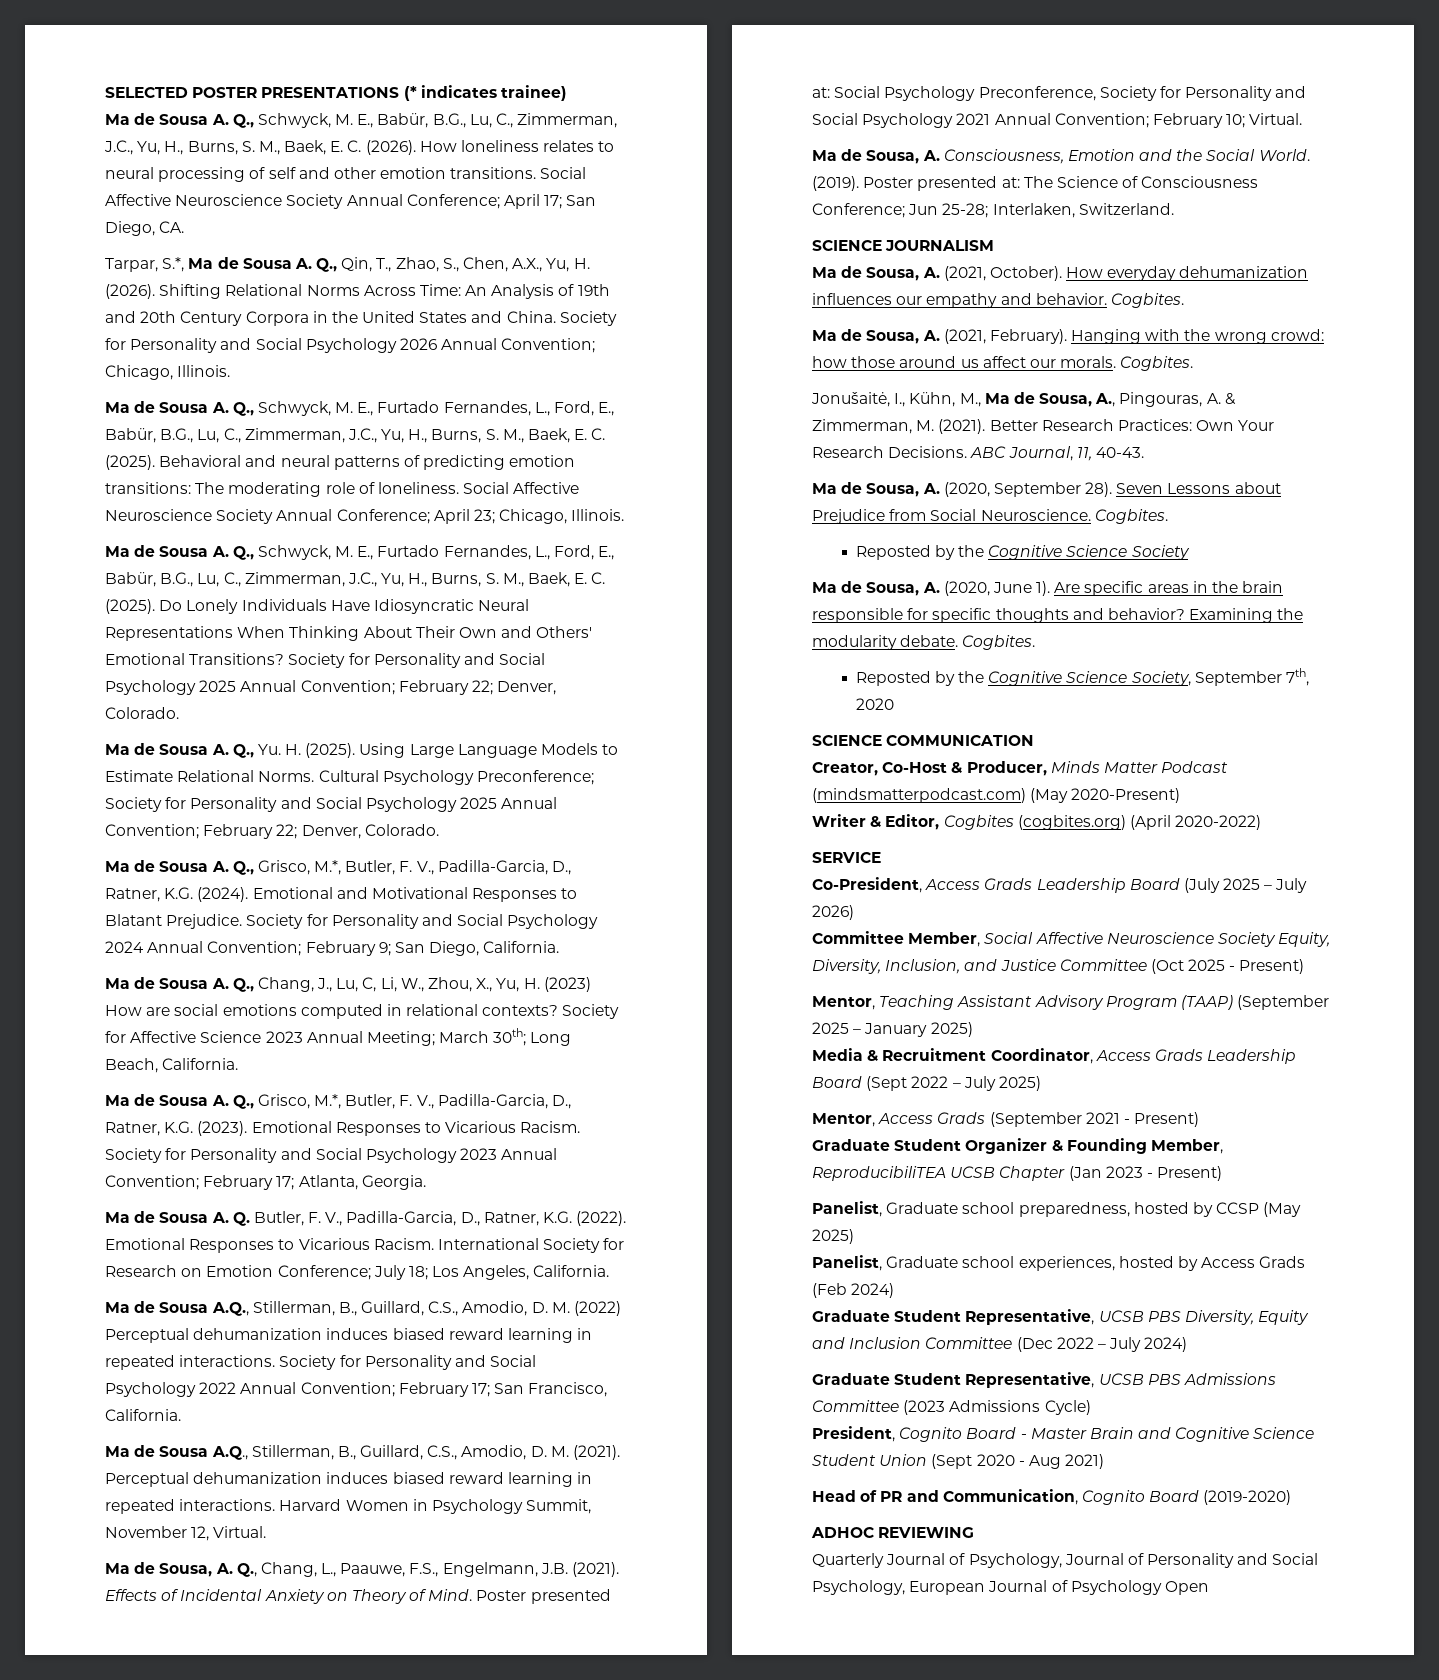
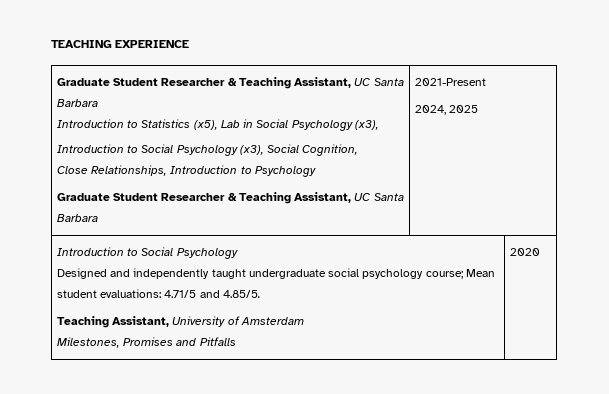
[105,85,567,101] [105,113,618,128] [104,140,615,155] [105,167,587,182] [105,194,597,209] [105,221,185,236] [105,257,590,272] [105,284,610,299] [105,311,617,326] [105,338,596,353] [105,365,231,380] [105,401,615,416] [105,428,606,443] [105,455,576,470] [105,482,580,497] [105,509,625,524] [105,545,615,560] [105,572,606,587] [105,599,530,614] [105,626,593,641] [105,653,546,668] [105,680,557,695] [105,707,179,719] [105,743,619,758] [105,770,594,785] [105,797,558,812] [105,824,439,839] [105,860,572,875] [105,887,578,902] [105,914,599,929] [105,941,560,956] [105,977,591,992] [105,1004,620,1019] [105,1028,572,1046] [105,1058,239,1073] [105,1094,572,1109] [105,1121,581,1136] [105,1148,558,1163] [105,1175,426,1190] [105,1211,627,1226] [105,1238,625,1253] [105,1265,610,1280] [105,1301,622,1316] [105,1328,593,1343] [105,1355,537,1370] [105,1382,608,1397] [105,1409,181,1421] [105,1445,621,1460] [105,1472,593,1487] [105,1499,592,1514] [105,1526,267,1541] [105,1562,620,1577] [105,1589,611,1604] [812,86,1307,101] [812,113,1303,128] [812,149,1310,164] [812,176,1259,191] [812,203,1174,218] [812,240,995,251] [812,266,1309,281] [812,293,1184,308] [812,329,1324,344] [812,356,1194,371] [811,392,1236,407] [812,419,1275,434] [812,446,1144,461] [812,482,1281,497] [812,509,1168,524] [855,545,1190,560] [812,581,1284,596] [812,608,1304,623] [812,635,1036,650] [855,668,1309,686] [855,698,894,710] [812,735,1035,746] [812,761,1229,776] [812,788,1181,803] [812,814,1262,830] [812,852,881,863] [812,877,1308,893] [812,905,854,920] [812,931,1331,947] [812,959,1305,974] [812,995,1330,1010] [812,1022,973,1037] [812,1048,1297,1064] [812,1076,1041,1091] [812,1112,1200,1127] [812,1138,1223,1154] [812,1166,1223,1181] [812,1201,1302,1217] [812,1229,854,1244] [812,1255,1306,1271] [812,1283,895,1298] [812,1309,1310,1325] [812,1337,1188,1352] [812,1372,1276,1388] [812,1400,1091,1415] [812,1426,1315,1442] [812,1454,1105,1469] [812,1489,1292,1505] [811,1527,975,1538] [812,1553,1319,1568] [812,1580,1209,1595] SELECTED POSTER PRESENTATIONS (* indicates trainee) // Ma de Sousa A. Q., Schwyck, M. E., Babür, B.G., Lu, C., Zimmerman, J.C., Yu, H., Burns, S. M., Baek, E. C. (2026). How loneliness relates to neural processing of self and other emotion transitions. Social Affective Neuroscience Society Annual Conference; April 17; San Diego, CA. // Tarpar, S.*, Ma de Sousa A. Q., Qin, T., Zhao, S., Chen, A.X., Yu, H. (2026). Shifting Relational Norms Across Time: An Analysis of 19th and 20th Century Corpora in the United States and China. Society for Personality and Social Psychology 2026 Annual Convention; Chicago, Illinois. // Ma de Sousa A. Q., Schwyck, M. E., Furtado Fernandes, L., Ford, E., Babür, B.G., Lu, C., Zimmerman, J.C., Yu, H., Burns, S. M., Baek, E. C. (2025). Behavioral and neural patterns of predicting emotion transitions: The moderating role of loneliness. Social Affective Neuroscience Society Annual Conference; April 23; Chicago, Illinois. // Ma de Sousa A. Q., Schwyck, M. E., Furtado Fernandes, L., Ford, E., Babür, B.G., Lu, C., Zimmerman, J.C., Yu, H., Burns, S. M., Baek, E. C. (2025). Do Lonely Individuals Have Idiosyncratic Neural Representations When Thinking About Their Own and Others' Emotional Transitions? Society for Personality and Social Psychology 2025 Annual Convention; February 22; Denver, Colorado. // Ma de Sousa A. Q., Yu. H. (2025). Using Large Language Models to Estimate Relational Norms. Cultural Psychology Preconference; Society for Personality and Social Psychology 2025 Annual Convention; February 22; Denver, Colorado. // Ma de Sousa A. Q., Grisco, M.*, Butler, F. V., Padilla-Garcia, D., Ratner, K.G. (2024). Emotional and Motivational Responses to Blatant Prejudice. Society for Personality and Social Psychology 2024 Annual Convention; February 9; San Diego, California. // Ma de Sousa A. Q., Chang, J., Lu, C, Li, W., Zhou, X., Yu, H. (2023) How are social emotions computed in relational contexts? Society for Affective Science 2023 Annual Meeting; March 30th; Long Beach, California. // Ma de Sousa A. Q., Grisco, M.*, Butler, F. V., Padilla-Garcia, D., Ratner, K.G. (2023). Emotional Responses to Vicarious Racism. Society for Personality and Social Psychology 2023 Annual Convention; February 17; Atlanta, Georgia. // Ma de Sousa A. Q. Butler, F. V., Padilla-Garcia, D., Ratner, K.G. (2022). Emotional Responses to Vicarious Racism. International Society for Research on Emotion Conference; July 18; Los Angeles, California. // Ma de Sousa A.Q., Stillerman, B., Guillard, C.S., Amodio, D. M. (2022) Perceptual dehumanization induces biased reward learning in repeated interactions. Society for Personality and Social Psychology 2022 Annual Convention; February 17; San Francisco, California. // Ma de Sousa A.Q., Stillerman, B., Guillard, C.S., Amodio, D. M. (2021). Perceptual dehumanization induces biased reward learning in repeated interactions. Harvard Women in Psychology Summit, November 12, Virtual. // Ma de Sousa, A. Q., Chang, L., Paauwe, F.S., Engelmann, J.B. (2021). Effects of Incidental Anxiety on Theory of Mind. Poster presented at: Social Psychology Preconference, Society for Personality and Social Psychology 2021 Annual Convention; February 10; Virtual. // Ma de Sousa, A. Consciousness, Emotion and the Social World. (2019). Poster presented at: The Science of Consciousness Conference; Jun 25-28; Interlaken, Switzerland. // SCIENCE JOURNALISM // Ma de Sousa, A. (2021, October). How everyday dehumanization influences our empathy and behavior. Cogbites. // Ma de Sousa, A. (2021, February). Hanging with the wrong crowd: how those around us affect our morals. Cogbites. // Jonušaitė, I., Kühn, M., Ma de Sousa, A., Pingouras, A. & Zimmerman, M. (2021). Better Research Practices: Own Your Research Decisions. ABC Journal, 11, 40-43. // Ma de Sousa, A. (2020, September 28). Seven Lessons about Prejudice from Social Neuroscience. Cogbites. // Reposted by the Cognitive Science Society // Ma de Sousa, A. (2020, June 1). Are specific areas in the brain responsible for specific thoughts and behavior? Examining the modularity debate. Cogbites. // Reposted by the Cognitive Science Society, September 7th, 2020 // SCIENCE COMMUNICATION // Creator, Co-Host & Producer, Minds Matter Podcast (mindsmatterpodcast.com) (May 2020-Present) // Writer & Editor, Cogbites (cogbites.org) (April 2020-2022) // SERVICE // Co-President, Access Grads Leadership Board (July 2025 – July 2026) // Committee Member, Social Affective Neuroscience Society Equity, Diversity, Inclusion, and Justice Committee (Oct 2025 - Present) // Mentor, Teaching Assistant Advisory Program (TAAP) (September 2025 – January 2025) // Media & Recruitment Coordinator, Access Grads Leadership Board (Sept 2022 – July 2025) // Mentor, Access Grads (September 2021 - Present) // Graduate Student Organizer & Founding Member, ReproducibiliTEA UCSB Chapter (Jan 2023 - Present) // Panelist, Graduate school preparedness, hosted by CCSP (May 2025) // Panelist, Graduate school experiences, hosted by Access Grads (Feb 2024) // Graduate Student Representative, UCSB PBS Diversity, Equity and Inclusion Committee (Dec 2022 – July 2024) // Graduate Student Representative, UCSB PBS Admissions Committee (2023 Admissions Cycle) // President, Cognito Board - Master Brain and Cognitive Science Student Union (Sept 2020 - Aug 2021) // Head of PR and Communication, Cognito Board (2019-2020) // ADHOC REVIEWING // Quarterly Journal of Psychology, Journal of Personality and Social Psychology, European Journal of Psychology Open -> [51,40,190,48] [56,77,404,89] [56,99,98,107] [56,119,379,131] [56,144,359,156] [56,165,316,177] [56,192,404,204] [56,214,98,222] [414,78,486,86] [414,105,479,115] [56,247,238,259] [56,268,495,279] [56,289,261,298] [56,316,304,328] [56,337,236,348] [509,248,540,256] TEACHING EXPERIENCE // Graduate Student Researcher & Teaching Assistant, UC Santa Barbara // Introduction to Statistics (x5), Lab in Social Psychology (x3), // Introduction to Social Psychology (x3), Social Cognition, // Close Relationships, Introduction to Psychology // Graduate Student Researcher & Teaching Assistant, UC Santa Barbara | 2021-Present // 2024, 2025 // Introduction to Social Psychology // Designed and independently taught undergraduate social psychology course; Mean student evaluations: 4.71/5 and 4.85/5. // Teaching Assistant, University of Amsterdam // Milestones, Promises and Pitfalls | 2020

